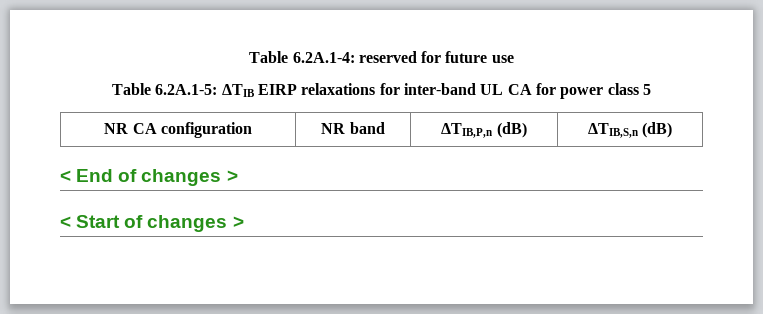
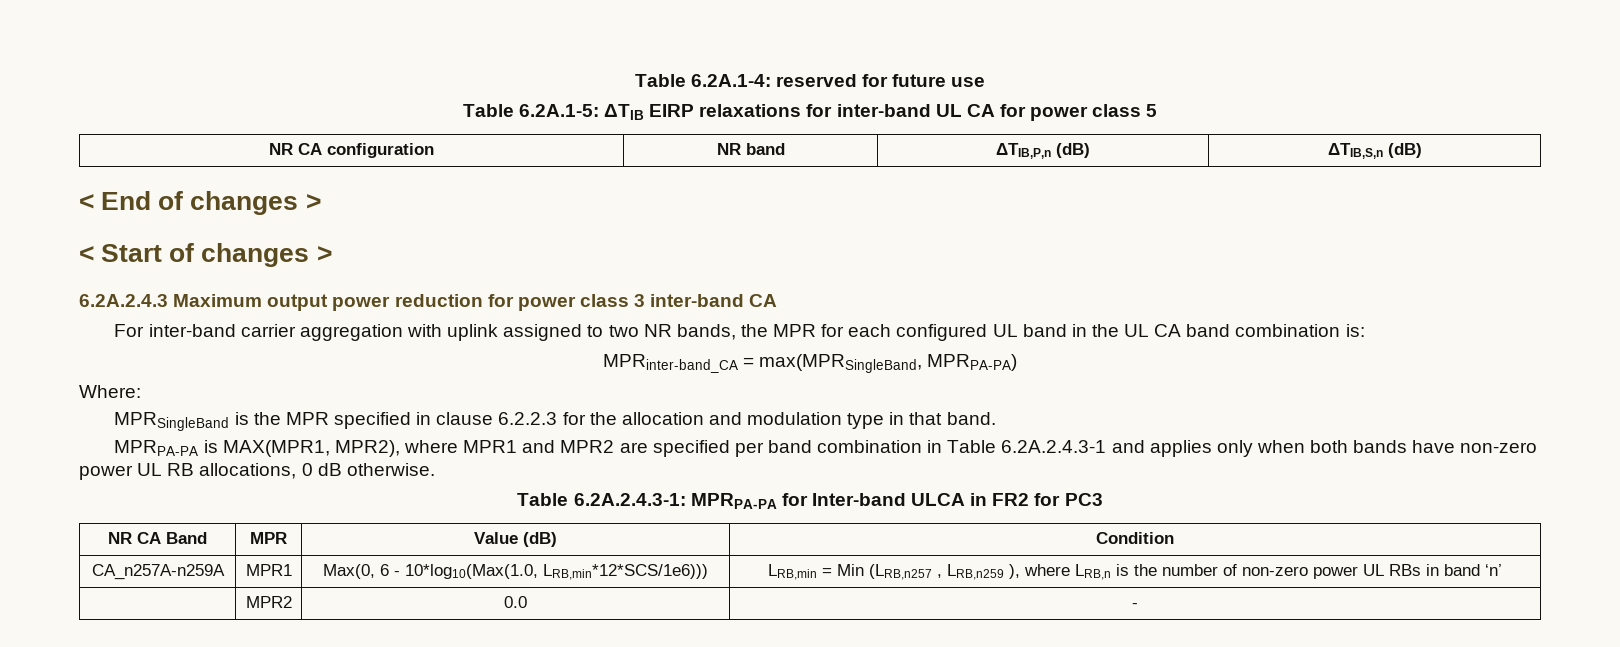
(244, 222) none -> [79,294,778,311] [114,324,1365,341] [602,354,1018,373] [79,385,141,398] [114,412,996,431] [114,440,1538,457] [79,463,435,480] [517,493,1103,509] [108,532,207,544] [250,532,287,544] [473,532,557,547] [1096,532,1174,544] [91,564,225,580] [245,564,292,576] [323,564,708,580] [768,564,1502,580] [245,596,292,608] [503,596,527,608] [1132,603,1138,608] // 6.2A.2.4.3 Maximum output power reduction for power class 3 inter-band CA // For inter-band carrier aggregation with uplink assigned to two NR bands, the MPR for each configured UL band in the UL CA band combination is: // MPRinter-band_CA = max(MPRSingleBand, MPRPA-PA) // Where: // MPRSingleBand is the MPR specified in clause 6.2.2.3 for the allocation and modulation type in that band. // MPRPA-PA is MAX(MPR1, MPR2), where MPR1 and MPR2 are specified per band combination in Table 6.2A.2.4.3-1 and applies only when both bands have non-zero power UL RB allocations, 0 dB otherwise. // Table 6.2A.2.4.3-1: MPRPA-PA for Inter-band ULCA in FR2 for PC3 // NR CA Band | MPR | Value (dB) | Condition // CA_n257A-n259A | MPR1 | Max(0, 6 - 10*log10(Max(1.0, LRB,min*12*SCS/1e6))) | LRB,min = Min (LRB,n257 , LRB,n259 ), where LRB,n is the number of non-zero power UL RBs in band ‘n’ // | MPR2 | 0.0 | -

